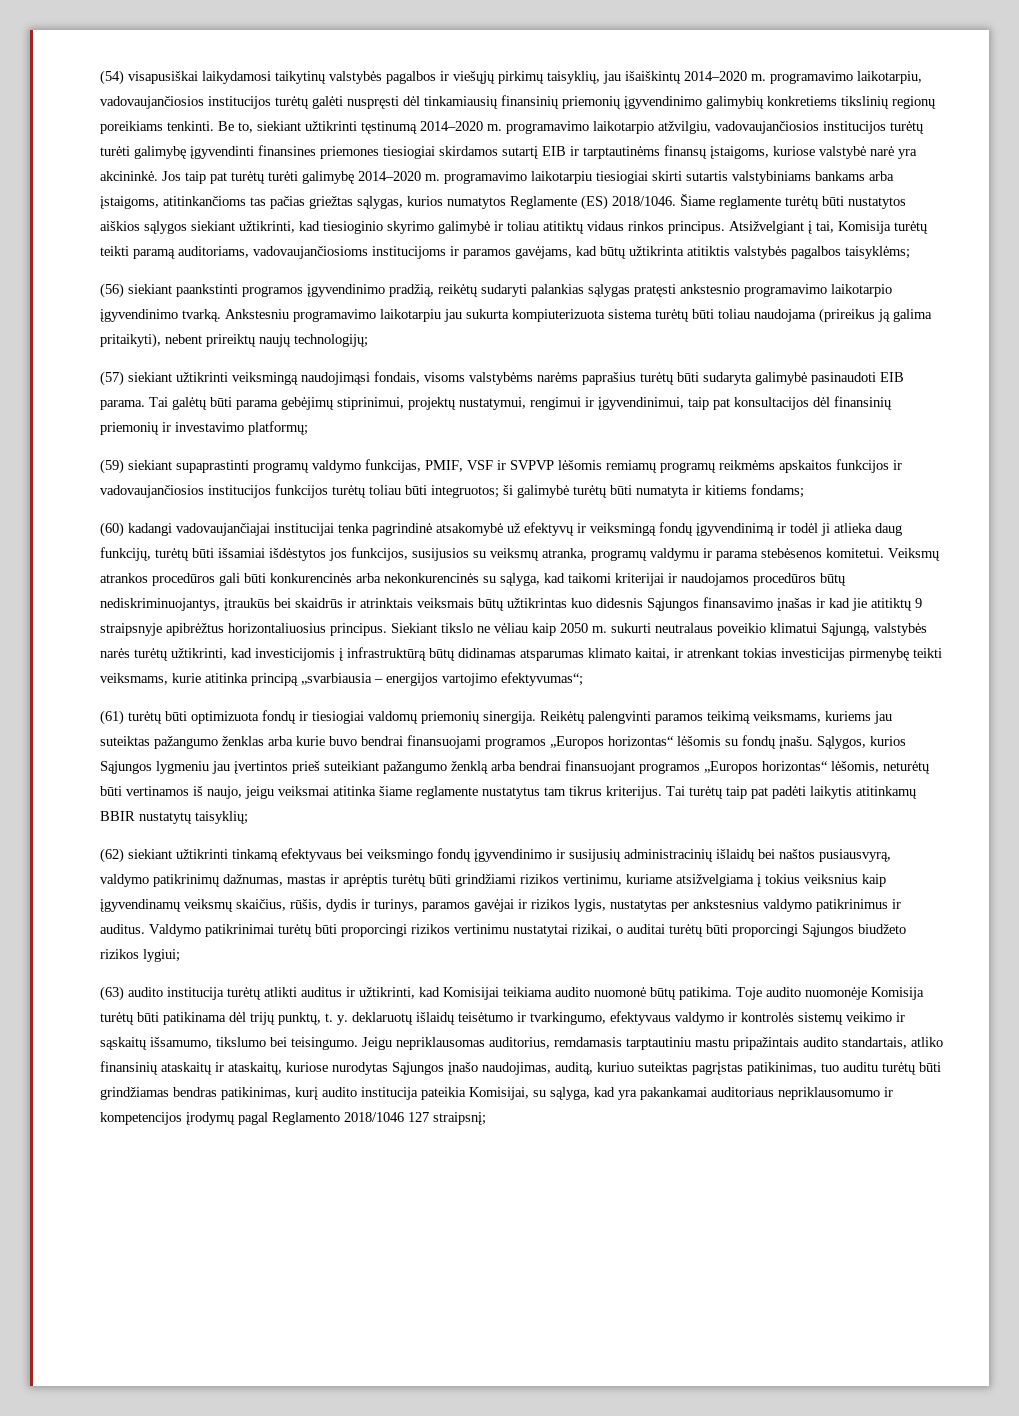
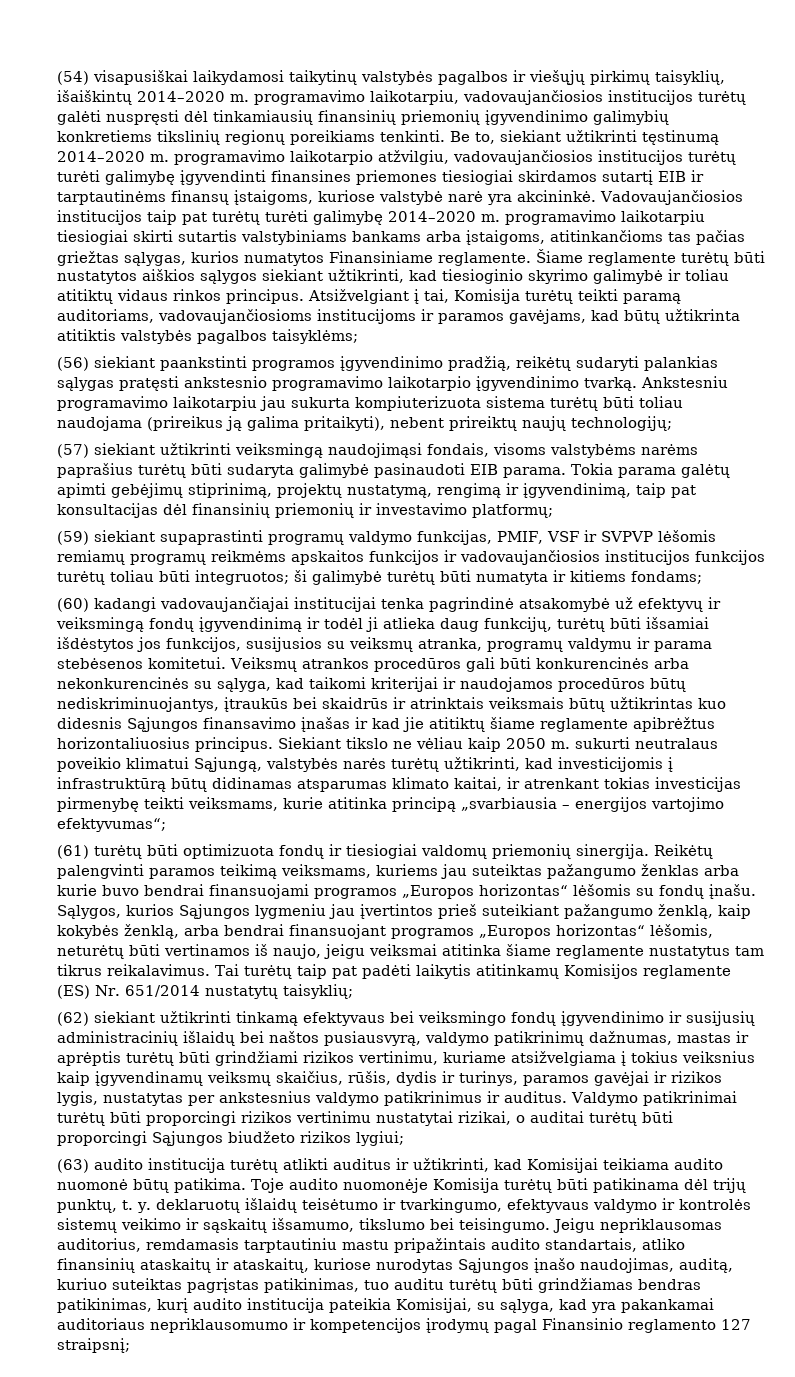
[603,71,622,84] jau -> (726, 77) none
[162,171,182,181] Jos -> [600,190,744,205] [57,210,143,225] Vadovaujančiosios institucijos
[510,195,677,210] Reglamente (ES) 2018/1046. -> [329,251,532,266] Finansiniame reglamente.
[149,397,810,410] Tai galėtų būti parama gebėjimų stiprinimui, projektų nustatymui, rengimui ir įgyvendinimui, taip pat konsultacijos -> [571,463,731,478] [57,483,697,498] [57,503,159,518] Tokia parama galėtų apimti gebėjimų stiprinimą, projektų nustatymą, rengimą ir įgyvendinimą, taip pat konsultacijas
[915,598,923,608] [100,623,163,636] 9 straipsnyje -> [490,717,629,732] šiame reglamente
[451,761,489,774] ženklą -> [658,904,752,919] [57,924,180,939] ženklą, kaip kokybės ženklą,
[606,786,663,799] kriterijus. -> [107,964,211,976] reikalavimus.
[100,811,136,821] BBIR -> [564,964,732,979] [57,985,201,999] Komisijos reglamente (ES) Nr. 651/2014
[272,1112,405,1125] Reglamento 2018/1046 -> [542,1318,717,1333] Finansinio reglamento

